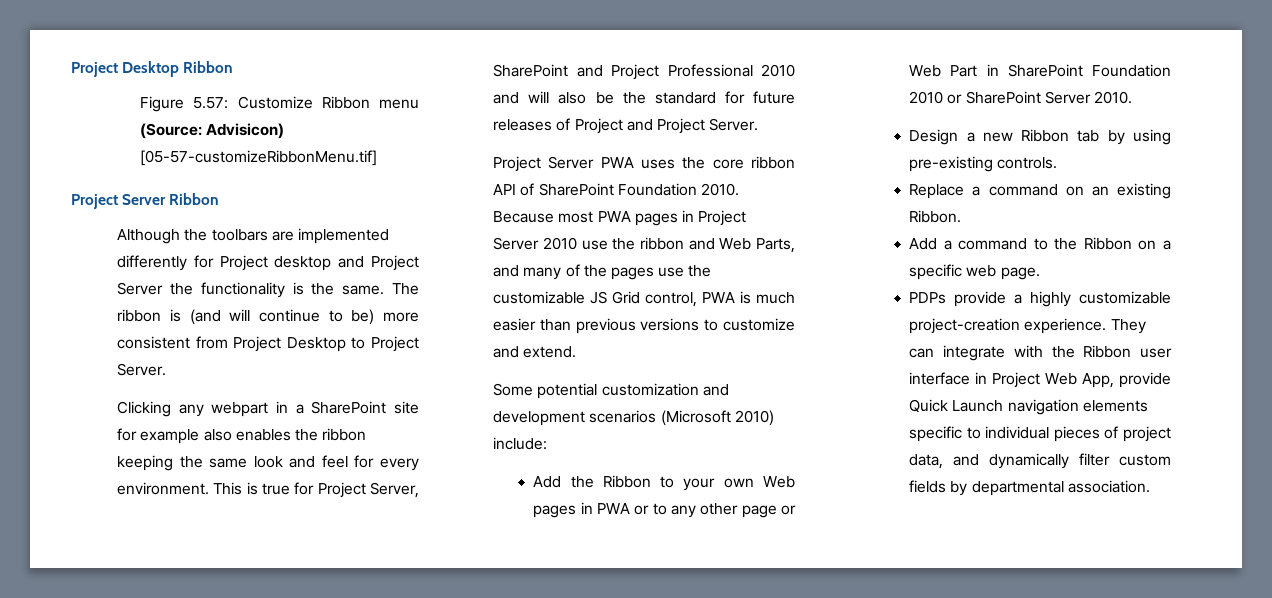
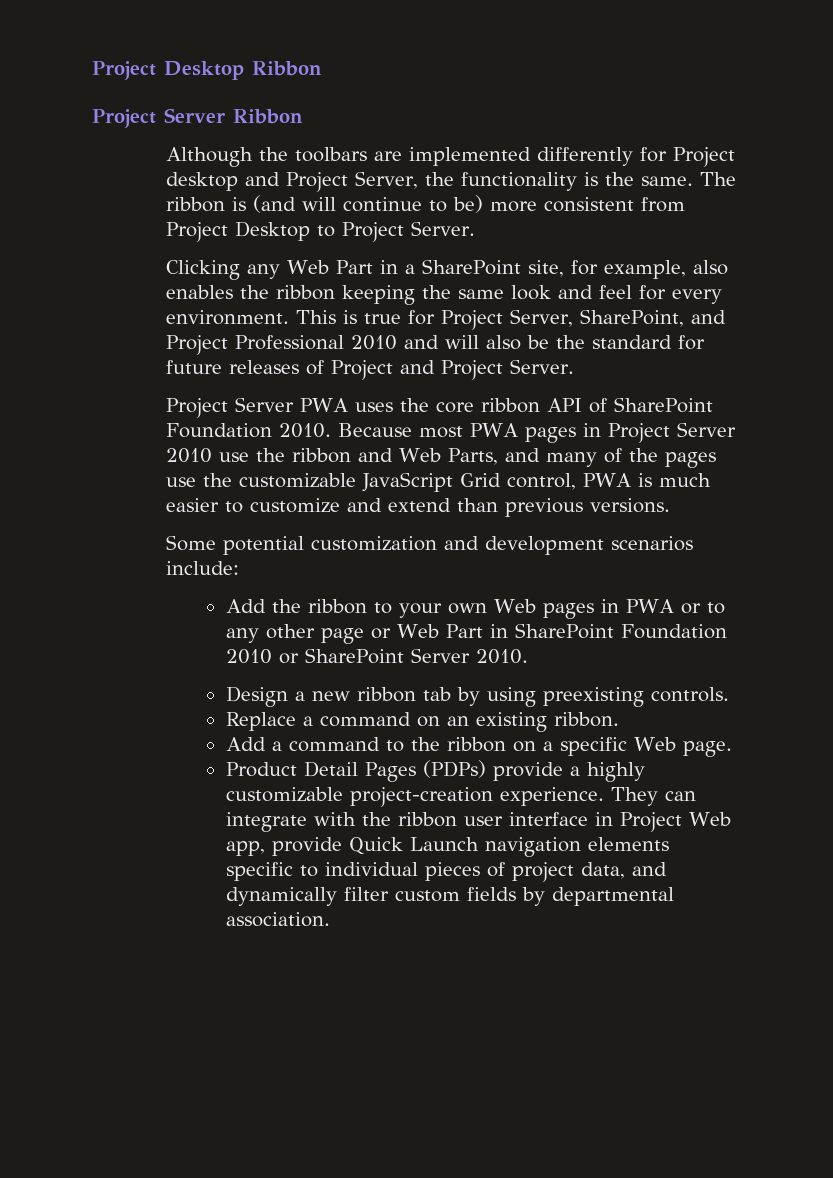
[140,96,419,112] [140,123,285,139] [140,150,378,166] // Figure 5.57: Customize Ribbon menu (Source: Advisicon) [05-57-customizeRibbonMenu.tif] -> (322, 68) none
[117,282,164,295] Server -> [355,171,419,189] Server,
[211,402,269,417] webpart -> [287,260,374,274] Web Part
[394,401,419,414] [117,428,200,444] site for example -> [528,260,687,279] site, for example,
[493,64,569,77] SharePoint -> [580,309,685,327] SharePoint,
[590,291,608,304] JS -> [362,472,454,492] JavaScript
[539,318,795,334] [493,346,577,358] than previous versions to customize and extend. -> [225,498,671,517] to customize and extend than previous versions.
[660,410,774,426] (Microsoft 2010) -> (694, 543) none
[602,475,651,488] Ribbon -> [307,599,367,614] ribbon
[1021,129,1070,142] Ribbon -> [356,687,416,702] ribbon
[909,156,994,172] pre-existing -> [542,687,644,707] preexisting
[909,210,962,223] Ribbon. -> [553,712,619,727] ribbon.
[1083,237,1132,250] Ribbon -> [446,737,506,752] ribbon
[966,265,997,277] web -> [633,737,676,751] Web
[909,292,947,304] PDPs -> [225,760,486,782] Product Detail Pages (PDPs)
[1083,345,1132,358] Ribbon -> [397,812,457,827] ribbon
[1082,373,1115,388] App, -> [225,841,265,856] app,

